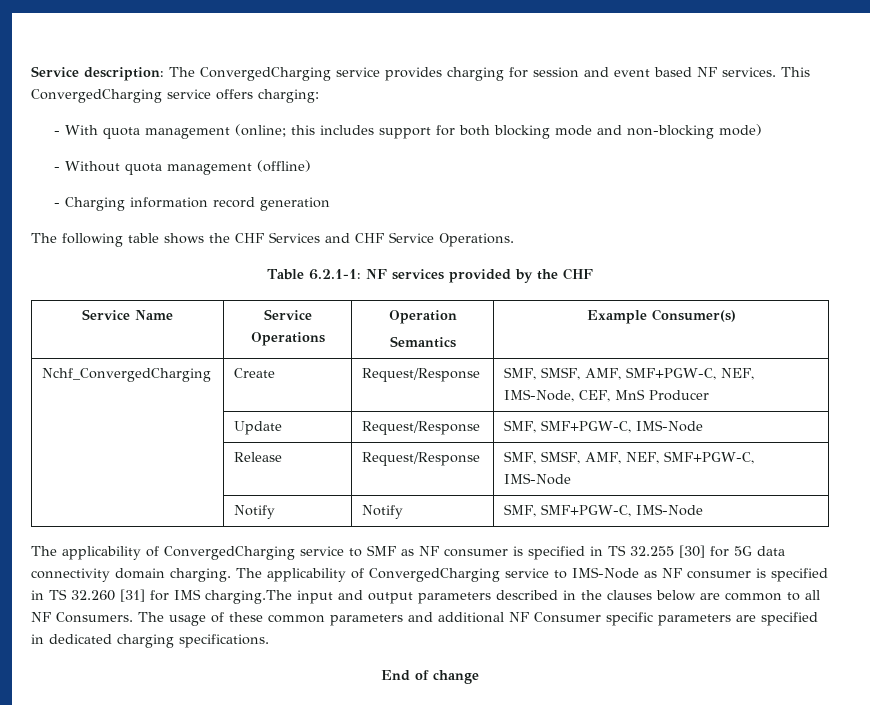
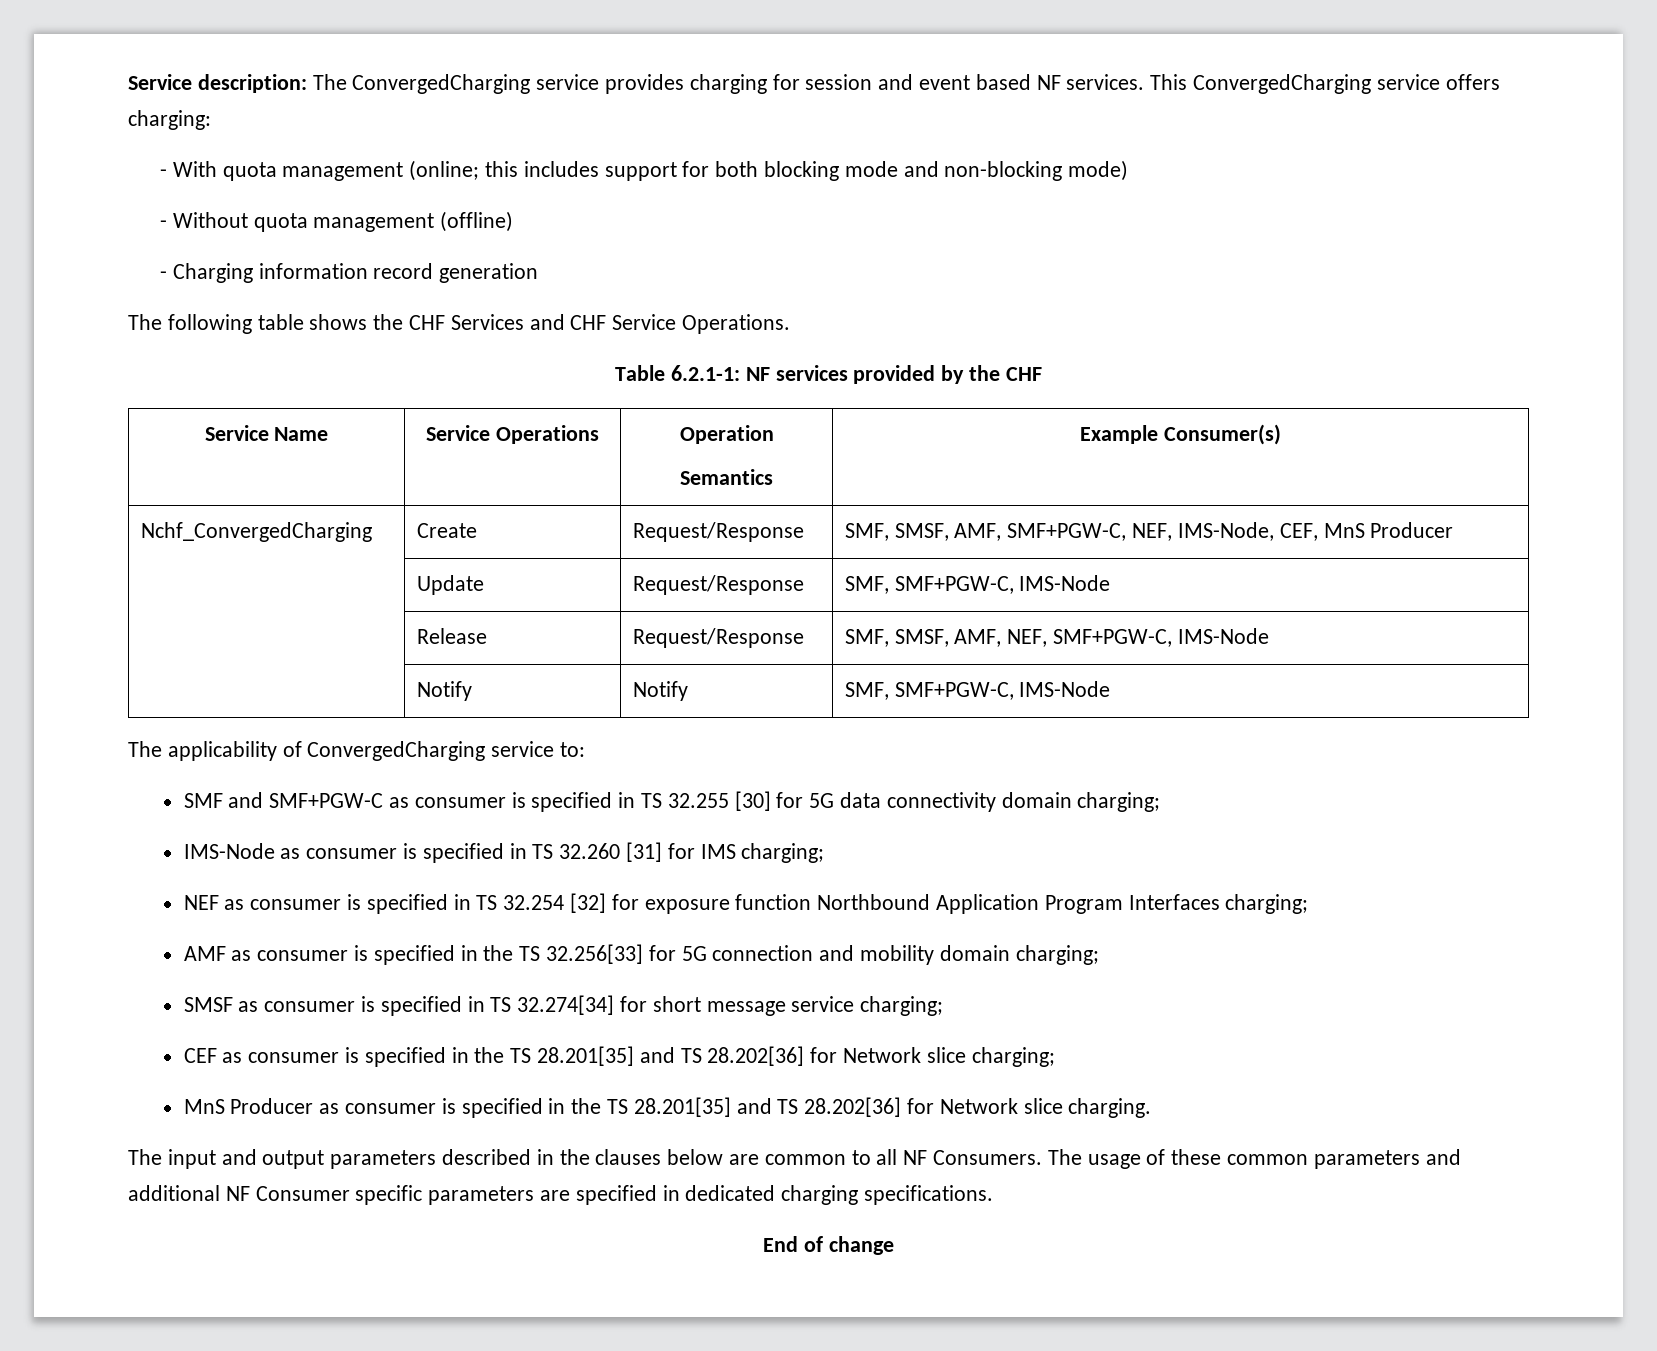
[349,545,439,557] to SMF as NF -> [560,742,586,757] [183,792,410,808] to: // SMF and SMF+PGW-C as
[170,568,567,582] charging. The applicability of ConvergedCharging service to -> [1077,792,1161,812] charging; //
[662,568,682,578] NF -> (301, 853) none
[205,590,292,604] charging.The -> [741,843,825,863] [183,893,1309,914] [183,944,1099,965] [183,995,944,1016] [183,1046,1055,1067] [183,1097,1152,1118] [128,1149,162,1165] charging; // NEF as consumer is specified in TS 32.254 [32] for exposure function Northbound Application Program Interfaces charging; // AMF as consumer is specified in the TS 32.256[33] for 5G connection and mobility domain charging; // SMSF as consumer is specified in TS 32.274[34] for short message service charging; // CEF as consumer is specified in the TS 28.201[35] and TS 28.202[36] for Network slice charging; // MnS Producer as consumer is specified in the TS 28.201[35] and TS 28.202[36] for Network slice charging. // The

